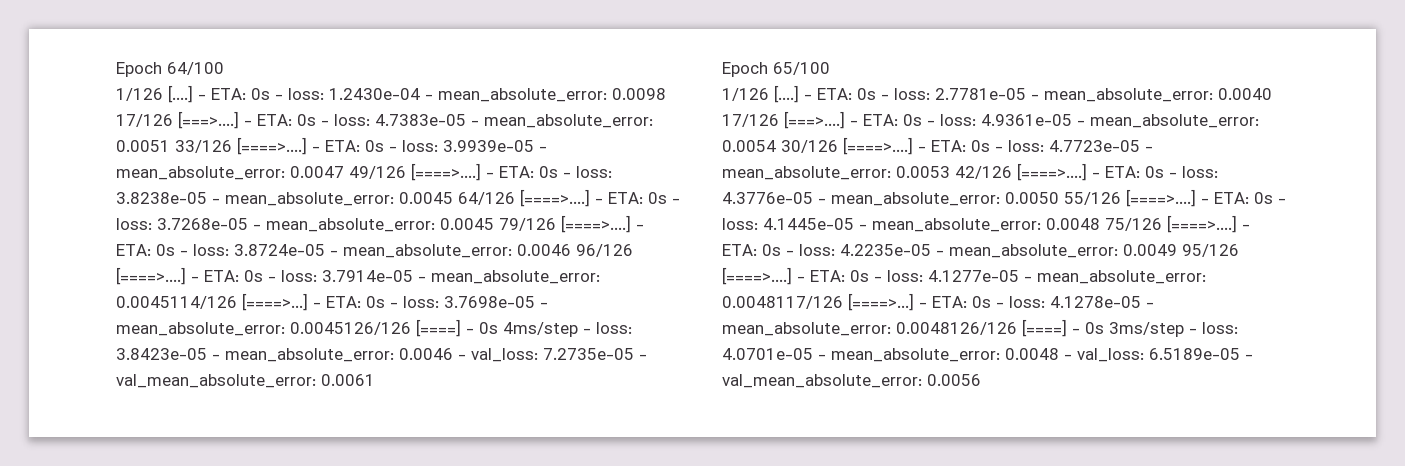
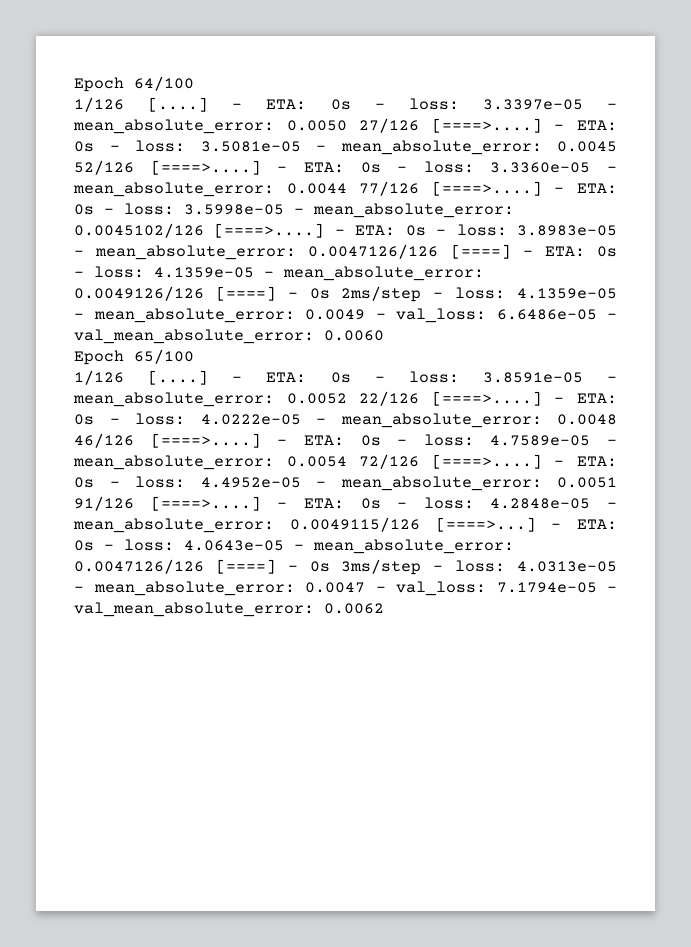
[329,88,666,102] [116,111,653,129] [116,137,547,155] [116,163,612,181] [116,189,680,207] [116,215,644,233] [116,244,633,258] [116,267,600,285] [116,293,548,311] [116,319,632,337] [116,348,647,362] [116,374,375,388] 1.2430e-04 - mean_absolute_error: 0.0098 17/126 [===>....] - ETA: 0s - loss: 4.7383e-05 - mean_absolute_error: 0.0051 33/126 [====>....] - ETA: 0s - loss: 3.9939e-05 - mean_absolute_error: 0.0047 49/126 [====>....] - ETA: 0s - loss: 3.8238e-05 - mean_absolute_error: 0.0045 64/126 [====>....] - ETA: 0s - loss: 3.7268e-05 - mean_absolute_error: 0.0045 79/126 [====>....] - ETA: 0s - loss: 3.8724e-05 - mean_absolute_error: 0.0046 96/126 [====>....] - ETA: 0s - loss: 3.7914e-05 - mean_absolute_error: 0.0045114/126 [====>...] - ETA: 0s - loss: 3.7698e-05 - mean_absolute_error: 0.0045126/126 [====] - 0s 4ms/step - loss: 3.8423e-05 - mean_absolute_error: 0.0046 - val_loss: 7.2735e-05 - val_mean_absolute_error: 0.0061 -> [482,99,617,110] [73,118,618,134] [74,140,617,155] [74,160,617,175] [73,181,618,197] [74,203,514,218] [74,223,617,238] [74,244,617,260] [74,266,484,281] [74,286,617,302] [74,308,617,323] [74,329,384,344] 3.3397e-05 - mean_absolute_error: 0.0050 27/126 [====>....] - ETA: 0s - loss: 3.5081e-05 - mean_absolute_error: 0.0045 52/126 [====>....] - ETA: 0s - loss: 3.3360e-05 - mean_absolute_error: 0.0044 77/126 [====>....] - ETA: 0s - loss: 3.5998e-05 - mean_absolute_error: 0.0045102/126 [====>....] - ETA: 0s - loss: 3.8983e-05 - mean_absolute_error: 0.0047126/126 [====] - ETA: 0s - loss: 4.1359e-05 - mean_absolute_error: 0.0049126/126 [====] - 0s 2ms/step - loss: 4.1359e-05 - mean_absolute_error: 0.0049 - val_loss: 6.6486e-05 - val_mean_absolute_error: 0.0060
[935,88,1272,102] [722,111,1259,129] [722,137,1153,155] [722,163,1218,181] [722,189,1286,207] [722,215,1250,233] [722,244,1239,258] [722,267,1206,285] [722,293,1154,311] [722,322,1017,336] 2.7781e-05 - mean_absolute_error: 0.0040 17/126 [===>....] - ETA: 0s - loss: 4.9361e-05 - mean_absolute_error: 0.0054 30/126 [====>....] - ETA: 0s - loss: 4.7723e-05 - mean_absolute_error: 0.0053 42/126 [====>....] - ETA: 0s - loss: 4.3776e-05 - mean_absolute_error: 0.0050 55/126 [====>....] - ETA: 0s - loss: 4.1445e-05 - mean_absolute_error: 0.0048 75/126 [====>....] - ETA: 0s - loss: 4.2235e-05 - mean_absolute_error: 0.0049 95/126 [====>....] - ETA: 0s - loss: 4.1277e-05 - mean_absolute_error: 0.0048117/126 [====>...] - ETA: 0s - loss: 4.1278e-05 - mean_absolute_error: 0.0048126/126 -> [482,372,617,383] [73,391,618,407] [74,413,617,428] [74,433,617,448] [73,454,618,470] [74,476,617,491] [74,496,617,511] [73,517,617,533] [74,539,514,554] [74,559,204,574] 3.8591e-05 - mean_absolute_error: 0.0052 22/126 [====>....] - ETA: 0s - loss: 4.0222e-05 - mean_absolute_error: 0.0048 46/126 [====>....] - ETA: 0s - loss: 4.7589e-05 - mean_absolute_error: 0.0054 72/126 [====>....] - ETA: 0s - loss: 4.4952e-05 - mean_absolute_error: 0.0051 91/126 [====>....] - ETA: 0s - loss: 4.2848e-05 - mean_absolute_error: 0.0049115/126 [====>...] - ETA: 0s - loss: 4.0643e-05 - mean_absolute_error: 0.0047126/126
[722,348,1253,362] [722,374,981,388] 4.0701e-05 - mean_absolute_error: 0.0048 - val_loss: 6.5189e-05 - val_mean_absolute_error: 0.0056 -> [517,561,617,572] [74,581,617,596] [74,602,384,617] 4.0313e-05 - mean_absolute_error: 0.0047 - val_loss: 7.1794e-05 - val_mean_absolute_error: 0.0062

